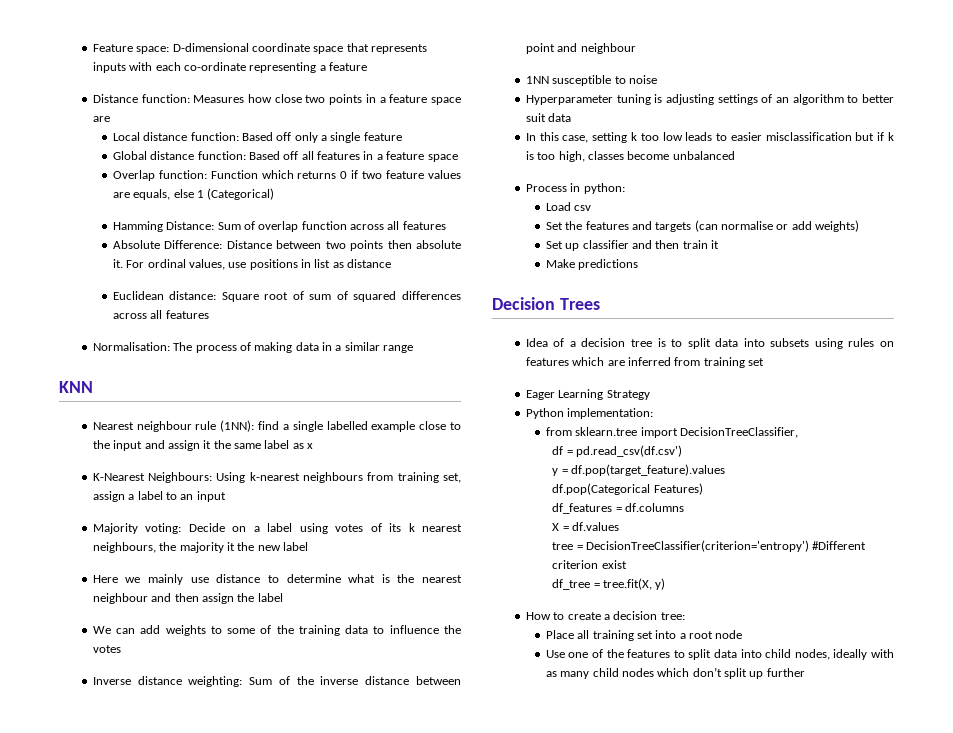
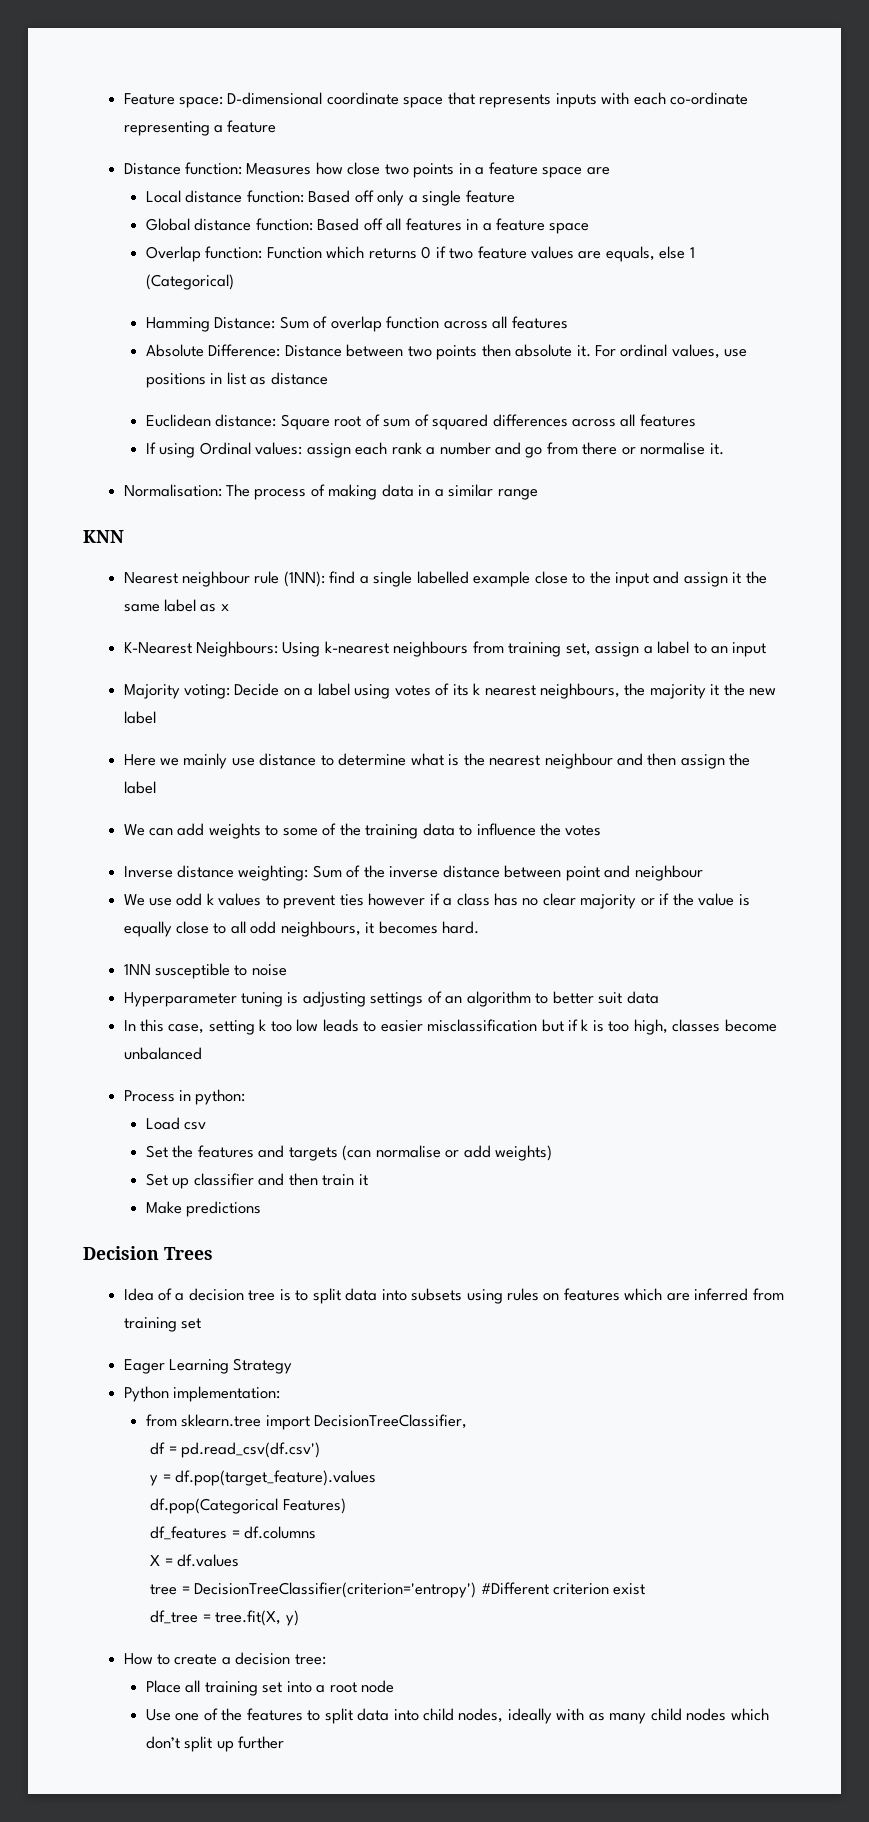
(209, 314) none -> [145,442,724,458] // If using Ordinal values: assign each rank a number and go from there or normalise it.
(636, 48) none -> [123,893,750,909] [123,921,480,937] // We use odd k values to prevent ties however if a class has no clear majority or if the value is equally close to all odd neighbours, it becomes hard.

